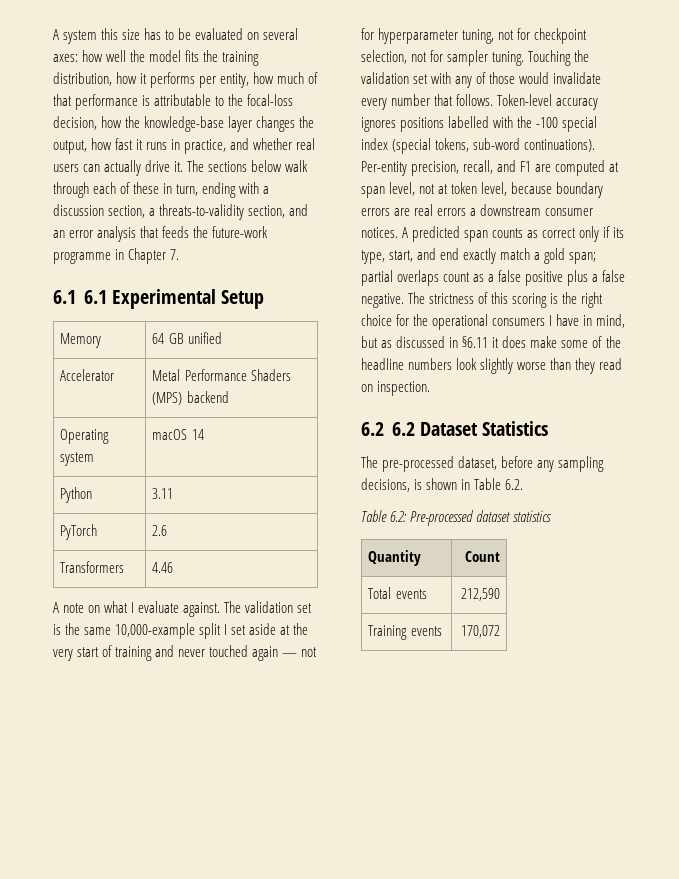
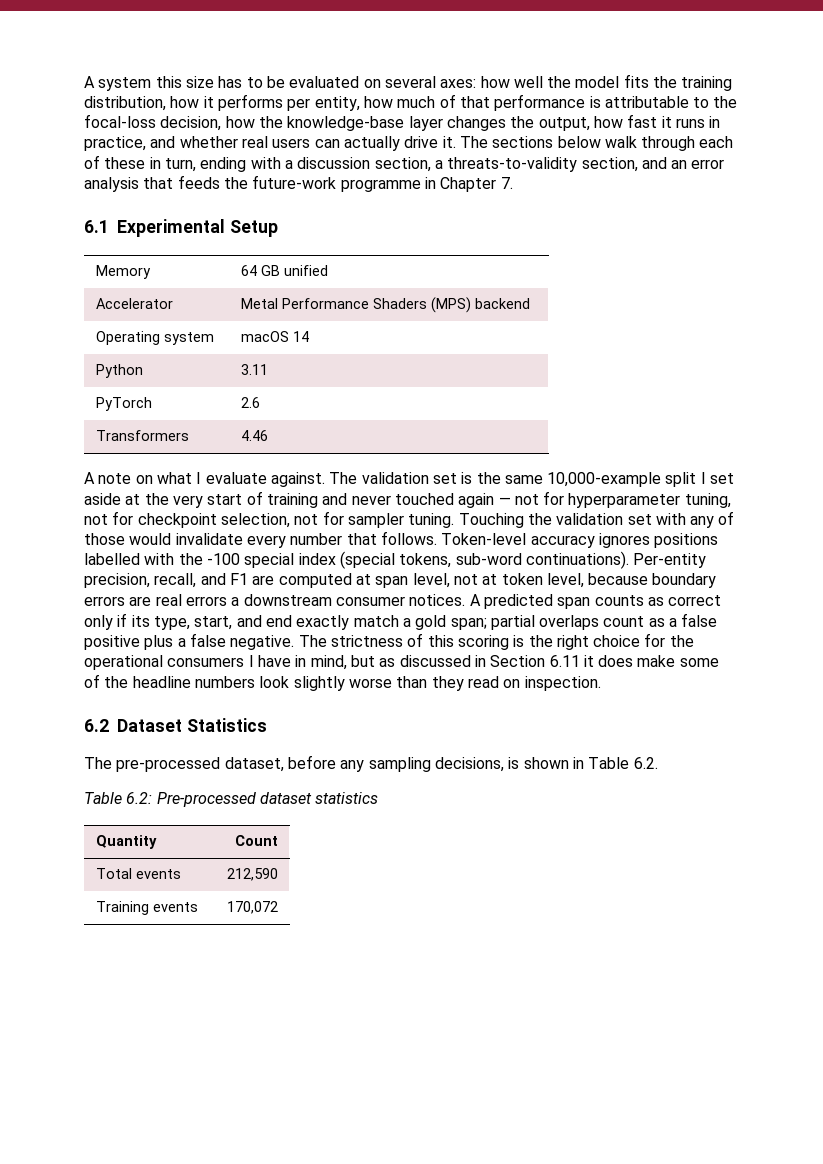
[83,290,107,304] 6.1 -> (109, 226) none
[462,336,489,348] §6.11 -> [490,655,580,667] Section 6.11
[391,422,415,436] 6.2 -> (109, 725) none

